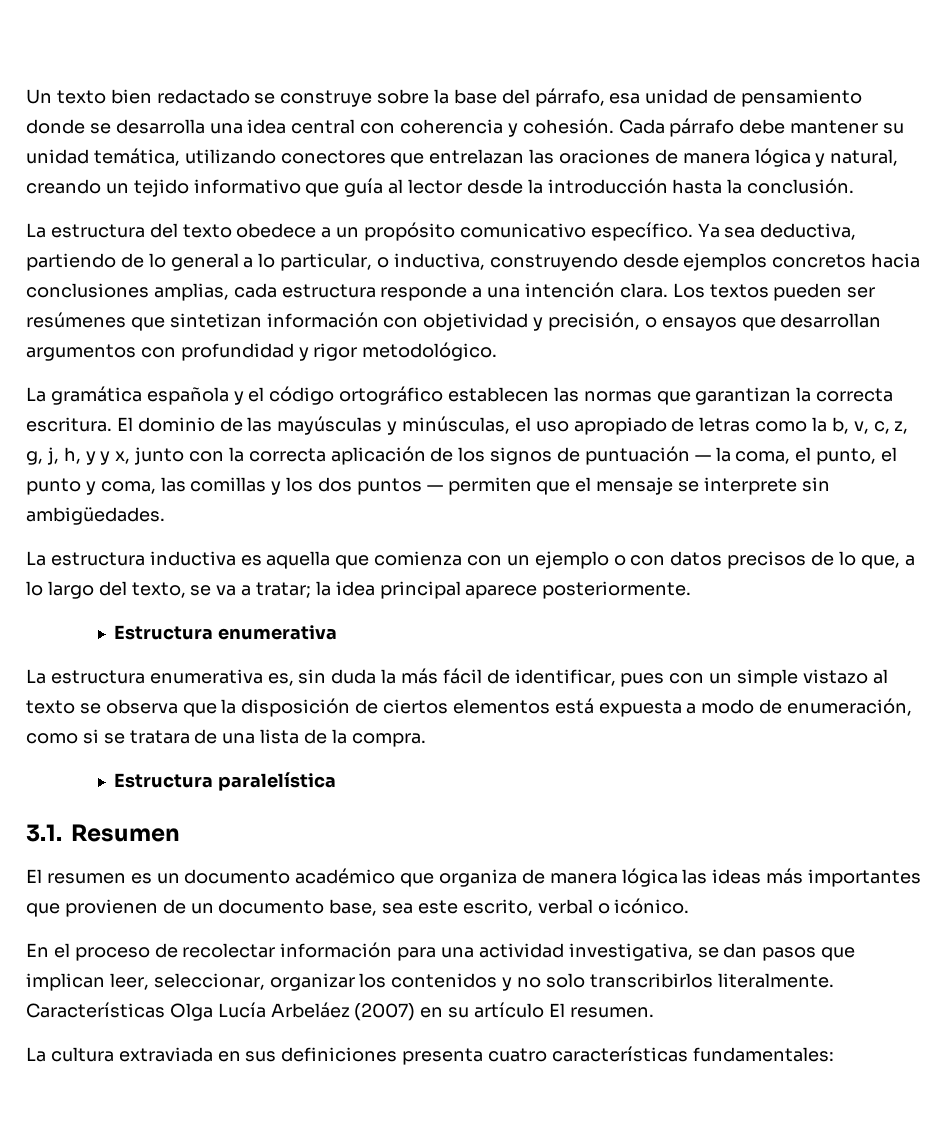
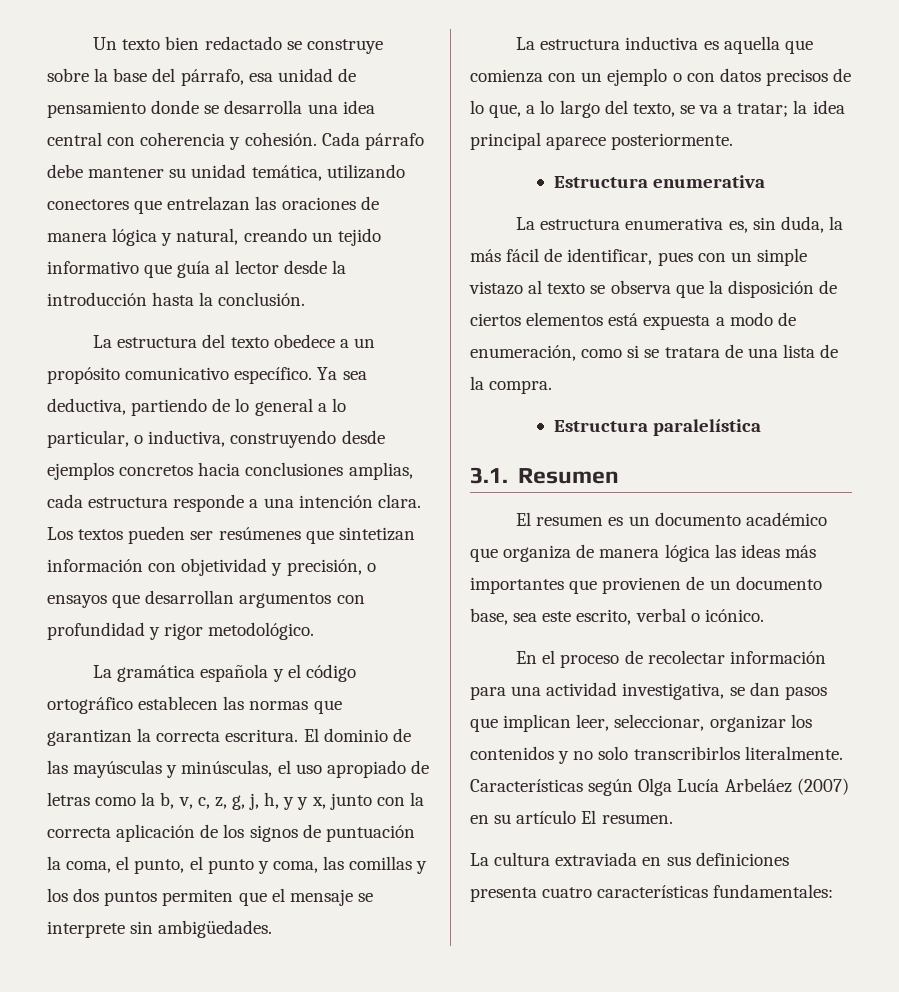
[694,455,711,461] — -> (415, 833) none
[426,485,443,491] — -> (158, 898) none
[331,669,377,684] duda -> [780,216,824,233] duda,
(165, 1010) none -> [588,779,634,796] según

